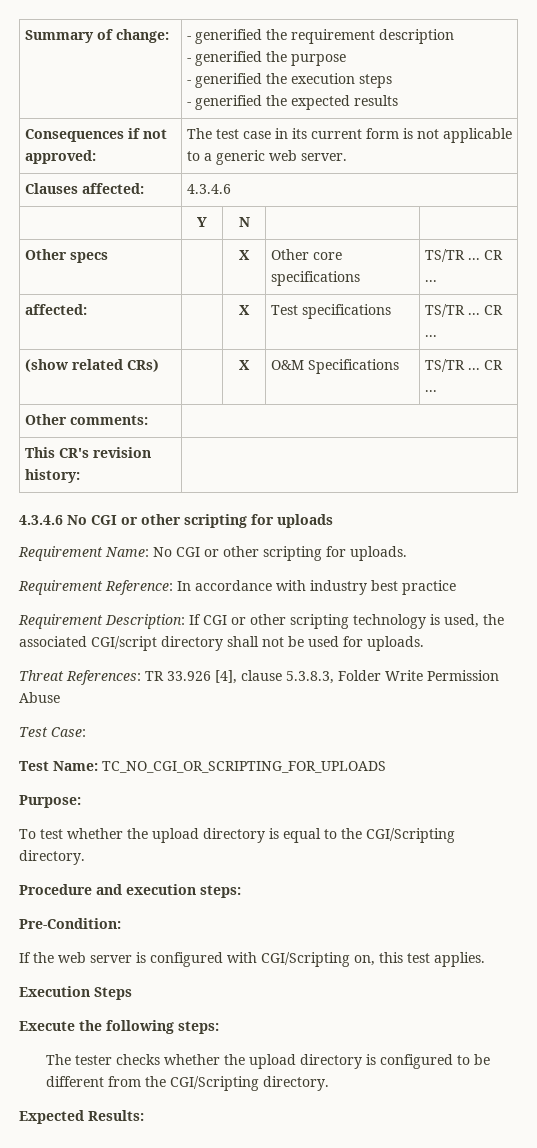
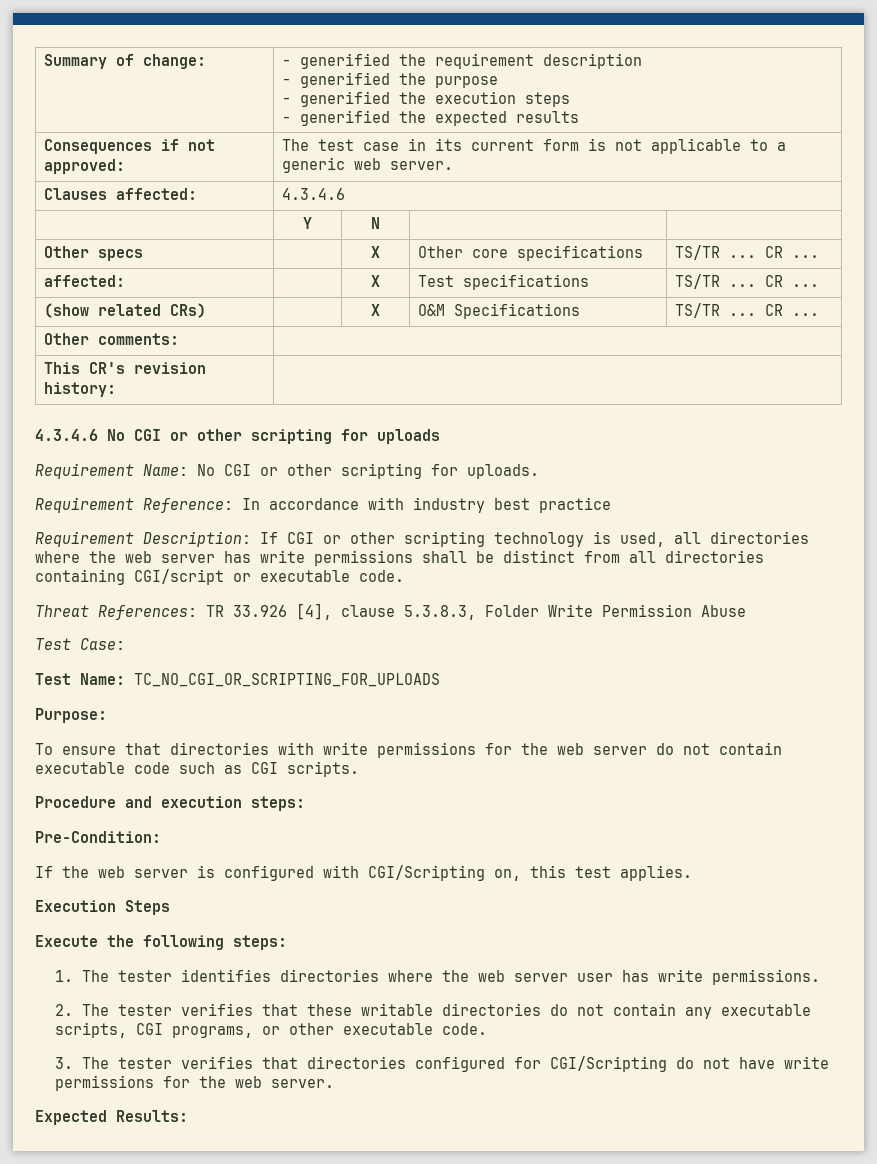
[483,614,504,625] [19,636,424,651] the associated CGI/script directory shall not be used for uploads. -> [674,531,809,544] [35,550,764,566] [35,569,404,585] all directories where the web server has write permissions shall be distinct from all directories containing CGI/script or executable code.
[40,828,455,843] [19,850,85,865] test whether the upload directory is equal to the CGI/Scripting directory. -> [62,742,782,758] [35,761,359,777] ensure that directories with write permissions for the web server do not contain executable code such as CGI scripts.
[46,1054,491,1069] [46,1076,330,1091] The tester checks whether the upload directory is configured to be different from the CGI/Scripting directory. -> [54,969,820,985] [54,1003,811,1019] [54,1022,487,1038] [54,1056,829,1072] [54,1075,334,1091] 1. The tester identifies directories where the web server user has write permissions. // 2. The tester verifies that these writable directories do not contain any executable scripts, CGI programs, or other executable code. // 3. The tester verifies that directories configured for CGI/Scripting do not have write permissions for the web server.

